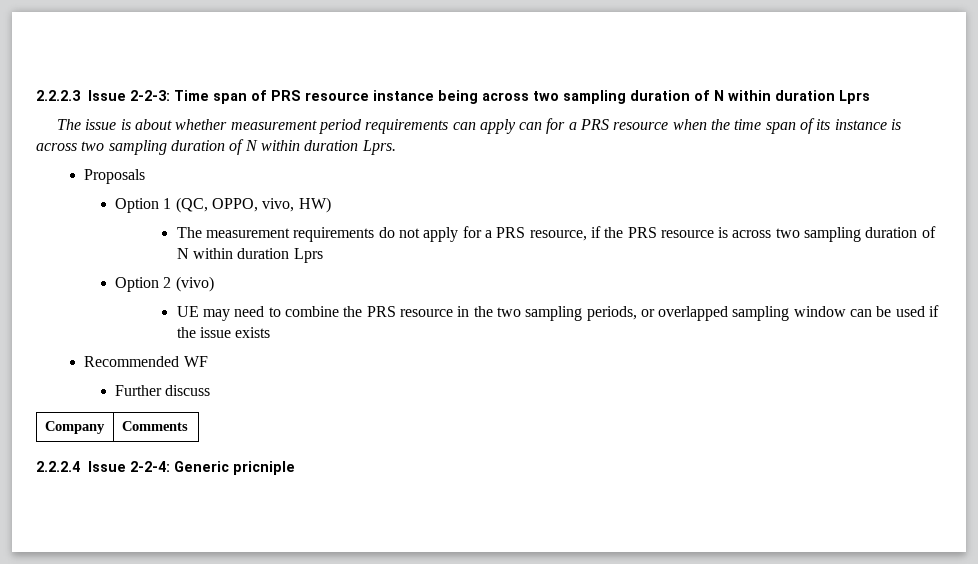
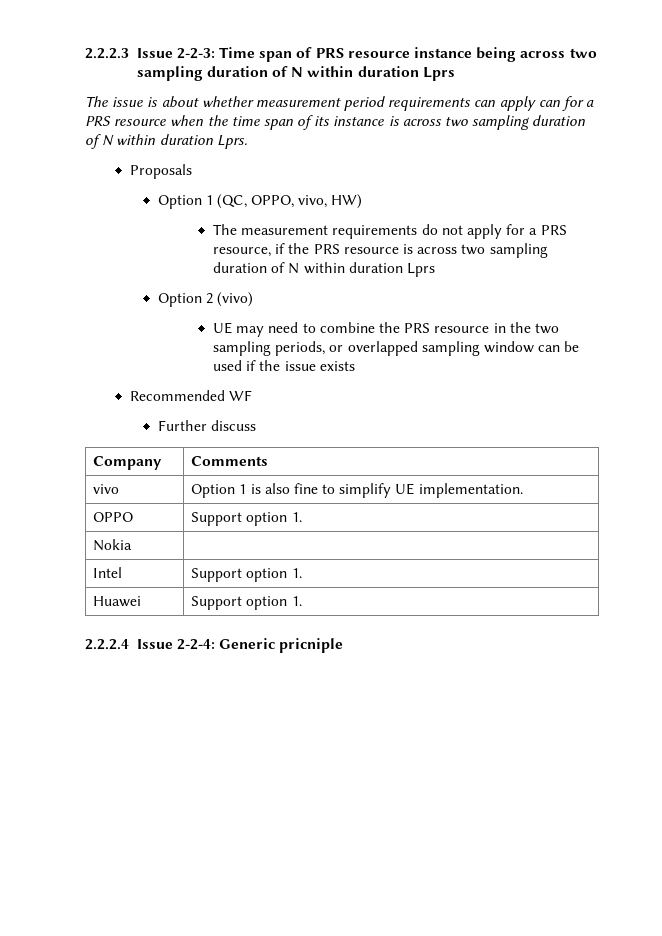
(188, 426) none -> [93,484,120,494] [191,483,523,498] [93,512,134,522] [191,512,302,526] [93,539,133,551] [93,567,123,578] [191,568,302,582] [93,596,142,607] [191,596,302,610] // vivo | Option 1 is also fine to simplify UE implementation. // OPPO | Support option 1. // Nokia | // Intel | Support option 1. // Huawei | Support option 1.

